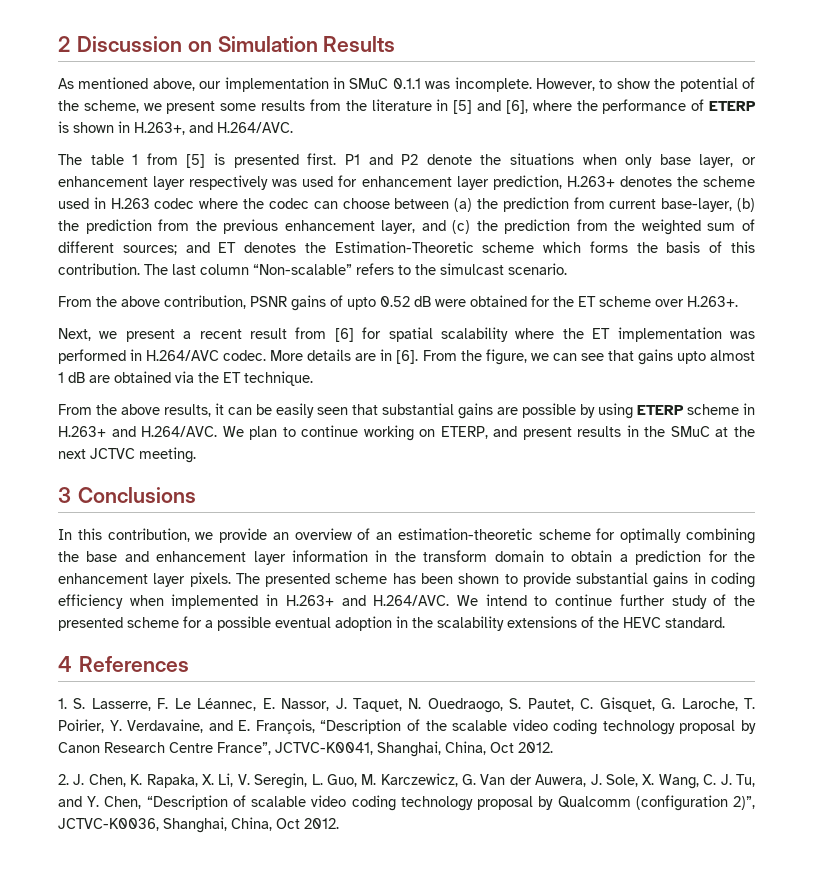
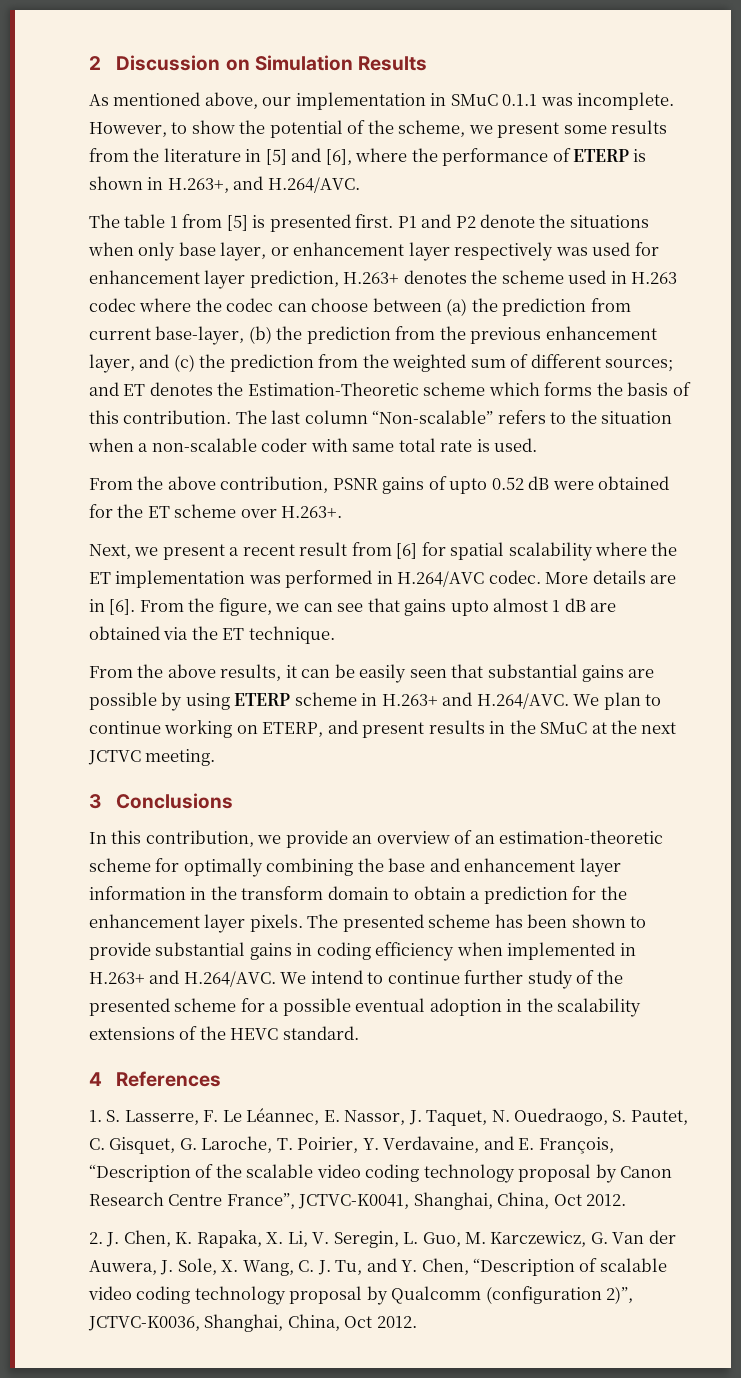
[440,263,567,275] simulcast scenario. -> [601,411,673,424] [88,438,538,452] situation when a non-scalable coder with same total rate is used.

